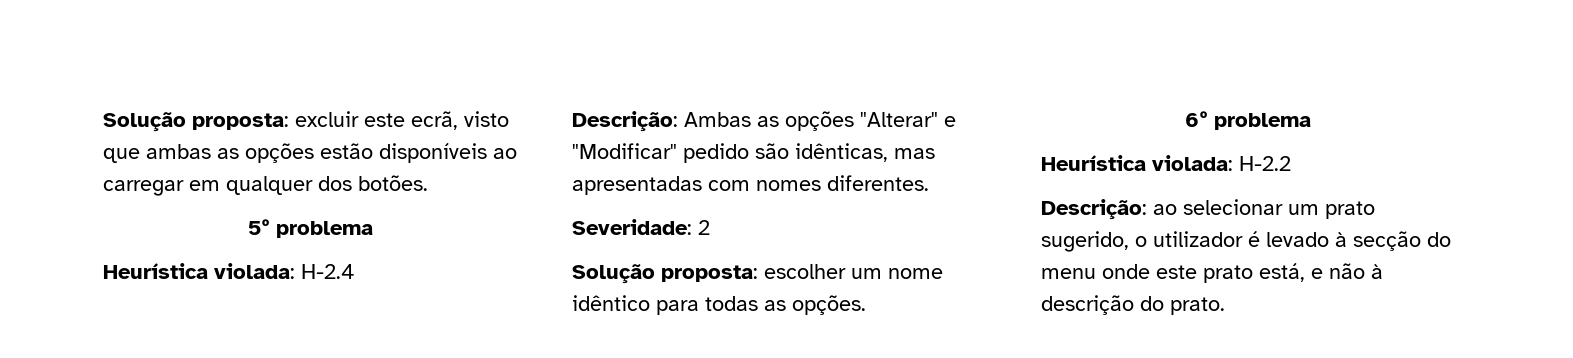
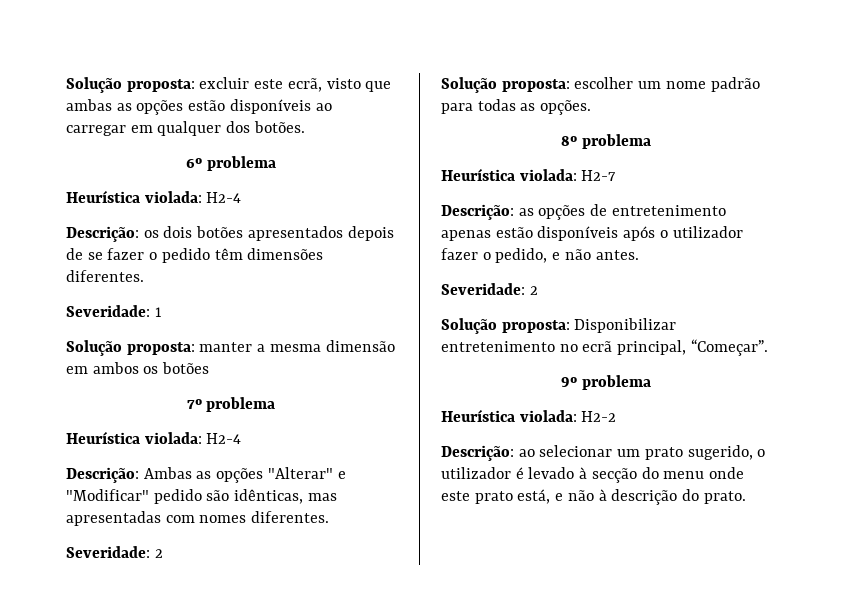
[247,219,373,238] [103,263,355,279] 5º problema // Heurística violada: H-2.4 -> [186,156,276,171] [66,190,242,203] [66,226,394,242] [66,248,324,263] [66,270,144,282] [66,305,162,317] [66,340,395,356] [66,362,210,374] [186,397,276,412] [66,431,242,444] 6º problema // Heurística violada: H2-4 // Descrição: os dois botões apresentados depois de se fazer o pedido têm dimensões diferentes. // Severidade: 1 // Solução proposta: manter a mesma dimensão em ambos os botões // 7º problema // Heurística violada: H2-4
[572,295,650,311] idêntico -> [710,77,760,92] padrão
[1185,111,1311,130] [1041,155,1291,171] 6º problema // Heurística violada: H-2.2 -> [561,134,651,149] [441,168,617,181] [441,204,726,220] [441,226,743,241] [441,248,639,263] [441,283,538,295] [441,318,677,334] [441,339,768,356] [561,375,651,390] [441,409,617,422] 8º problema // Heurística violada: H2-7 // Descrição: as opções de entretenimento apenas estão disponíveis após o utilizador fazer o pedido, e não antes. // Severidade: 2 // Solução proposta: Disponibilizar entretenimento no ecrã principal, “Começar”. // 9º problema // Heurística violada: H2-2

